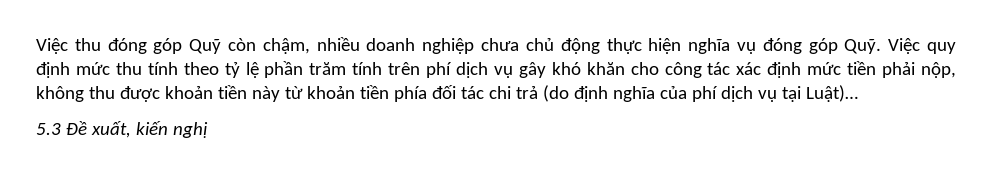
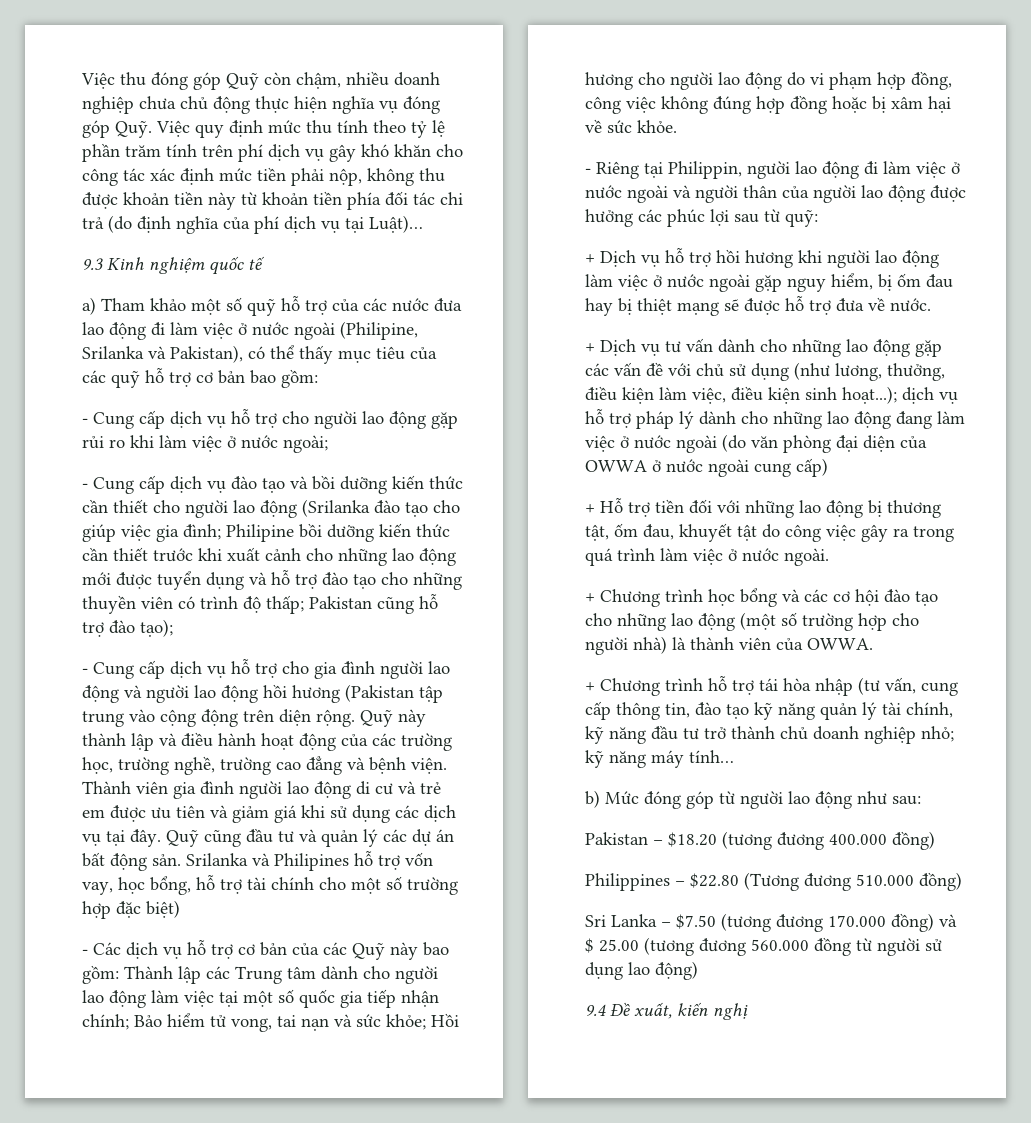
[36,123,61,135] 5.3 -> [82,256,264,275] [82,296,462,316] [82,321,418,340] [82,345,437,364] [82,368,318,388] [82,409,458,429] [82,435,328,453] [82,475,463,494] [82,499,460,518] [82,523,450,542] [82,547,456,566] [82,570,462,590] [82,594,438,614] [82,619,173,637] [82,659,450,679] [82,684,443,703] [82,709,426,727] [82,732,452,751] [82,756,447,775] [82,781,441,799] [82,805,456,823] [82,828,454,847] [82,851,433,871] [82,875,458,895] [82,900,180,919] [82,940,449,960] [82,965,438,984] [82,989,439,1008] [82,1013,459,1032] [585,71,952,90] [585,95,951,114] [585,119,677,134] [585,161,960,179] [585,185,966,203] [585,209,818,227] [585,248,939,268] [585,273,953,292] [585,296,931,316] [585,338,942,357] [585,362,945,381] [585,386,958,404] [585,409,965,429] [585,434,927,453] [585,458,828,477] [585,498,941,518] [585,523,954,542] [585,548,829,566] [585,588,938,607] [585,612,919,631] [585,636,873,655] [585,676,958,696] [585,701,953,720] [585,725,954,744] [585,750,734,768] [585,790,921,809] [585,831,935,850] [585,872,962,891] [585,913,957,932] [585,937,942,956] [585,961,698,980] [585,1004,606,1016] 9.3 Kinh nghiệm quốc tế // a) Tham khảo một số quỹ hỗ trợ của các nước đưa lao động đi làm việc ở nước ngoài (Philipine, Srilanka và Pakistan), có thể thấy mục tiêu của các quỹ hỗ trợ cơ bản bao gồm: // - Cung cấp dịch vụ hỗ trợ cho người lao động gặp rủi ro khi làm việc ở nước ngoài; // - Cung cấp dịch vụ đào tạo và bồi dưỡng kiến thức cần thiết cho người lao động (Srilanka đào tạo cho giúp việc gia đình; Philipine bồi dưỡng kiến thức cần thiết trước khi xuất cảnh cho những lao động mới được tuyển dụng và hỗ trợ đào tạo cho những thuyền viên có trình độ thấp; Pakistan cũng hỗ trợ đào tạo); // - Cung cấp dịch vụ hỗ trợ cho gia đình người lao động và người lao động hồi hương (Pakistan tập trung vào cộng động trên diện rộng. Quỹ này thành lập và điều hành hoạt động của các trường học, trường nghề, trường cao đẳng và bệnh viện. Thành viên gia đình người lao động di cư và trẻ em được ưu tiên và giảm giá khi sử dụng các dịch vụ tại đây. Quỹ cũng đầu tư và quản lý các dự án bất động sản. Srilanka và Philipines hỗ trợ vốn vay, học bổng, hỗ trợ tài chính cho một số trường hợp đặc biệt) // - Các dịch vụ hỗ trợ cơ bản của các Quỹ này bao gồm: Thành lập các Trung tâm dành cho người lao động làm việc tại một số quốc gia tiếp nhận chính; Bảo hiểm tử vong, tai nạn và sức khỏe; Hồi hương cho người lao động do vi phạm hợp đồng, công việc không đúng hợp đồng hoặc bị xâm hại về sức khỏe. // - Riêng tại Philippin, người lao động đi làm việc ở nước ngoài và người thân của người lao động được hưởng các phúc lợi sau từ quỹ: // + Dịch vụ hỗ trợ hồi hương khi người lao động làm việc ở nước ngoài gặp nguy hiểm, bị ốm đau hay bị thiệt mạng sẽ được hỗ trợ đưa về nước. // + Dịch vụ tư vấn dành cho những lao động gặp các vấn đề với chủ sử dụng (như lương, thưởng, điều kiện làm việc, điều kiện sinh hoạt...); dịch vụ hỗ trợ pháp lý dành cho những lao động đang làm việc ở nước ngoài (do văn phòng đại diện của OWWA ở nước ngoài cung cấp) // + Hỗ trợ tiền đối với những lao động bị thương tật, ốm đau, khuyết tật do công việc gây ra trong quá trình làm việc ở nước ngoài. // + Chương trình học bổng và các cơ hội đào tạo cho những lao động (một số trường hợp cho người nhà) là thành viên của OWWA. // + Chương trình hỗ trợ tái hòa nhập (tư vấn, cung cấp thông tin, đào tạo kỹ năng quản lý tài chính, kỹ năng đầu tư trở thành chủ doanh nghiệp nhỏ; kỹ năng máy tính… // b) Mức đóng góp từ người lao động như sau: // Pakistan – $18.20 (tương đương 400.000 đồng) // Philippines – $22.80 (Tương đương 510.000 đồng) // Sri Lanka – $7.50 (tương đương 170.000 đồng) và $ 25.00 (tương đương 560.000 đồng từ người sử dụng lao động) // 9.4

